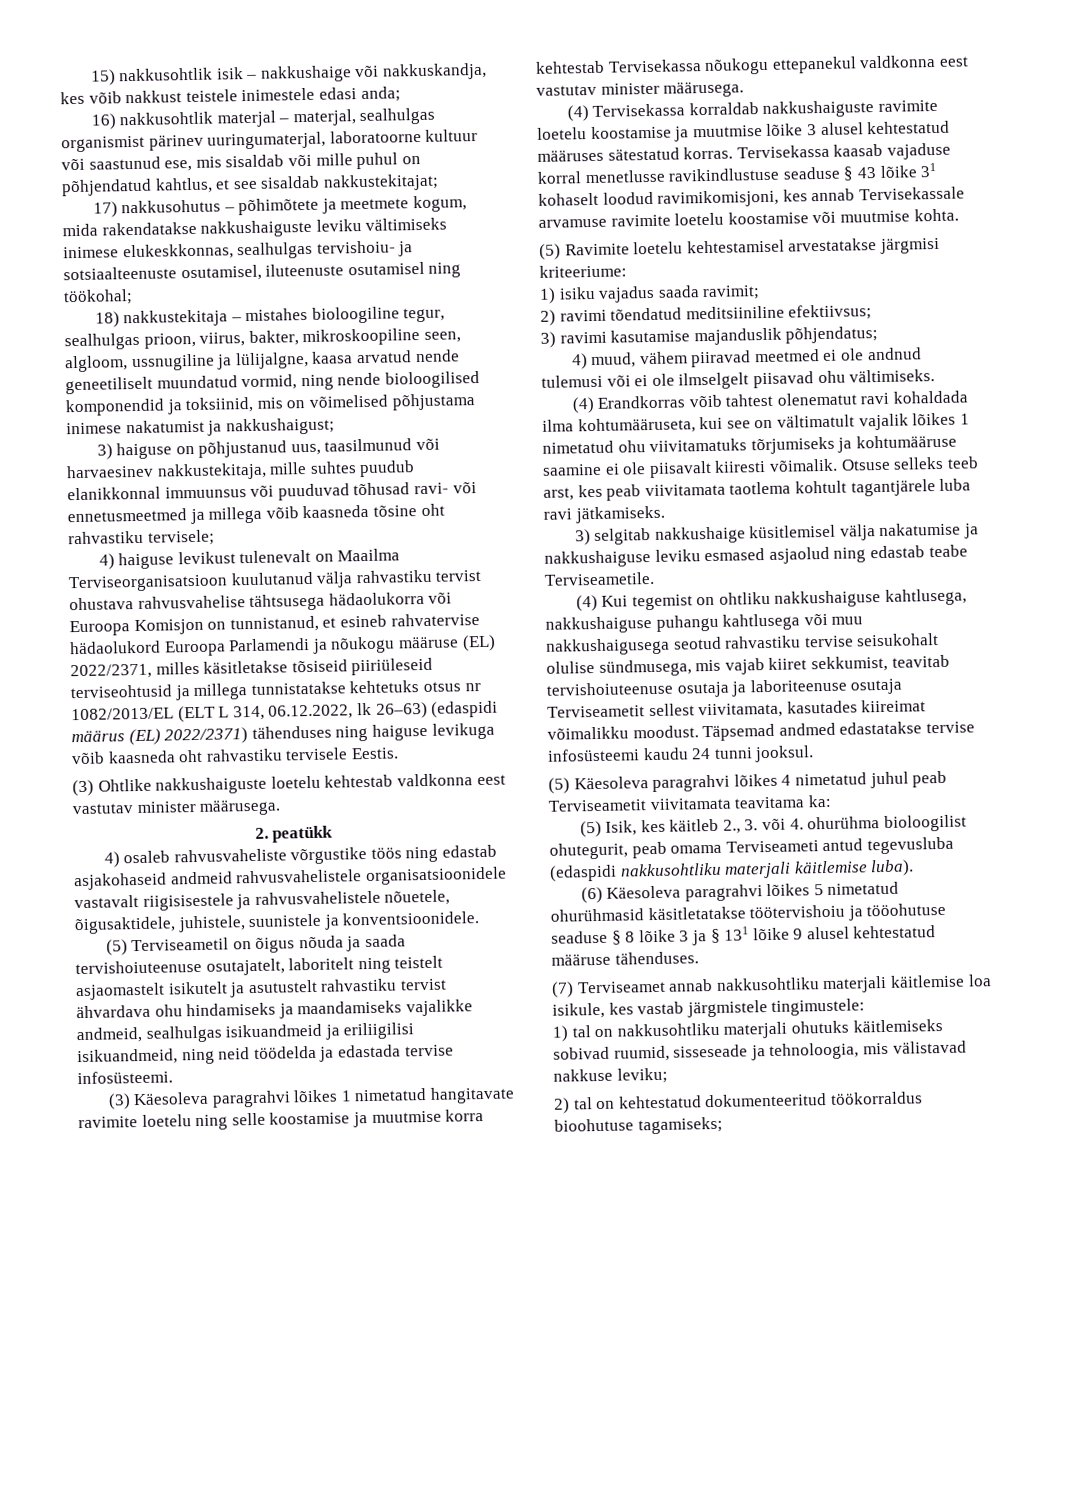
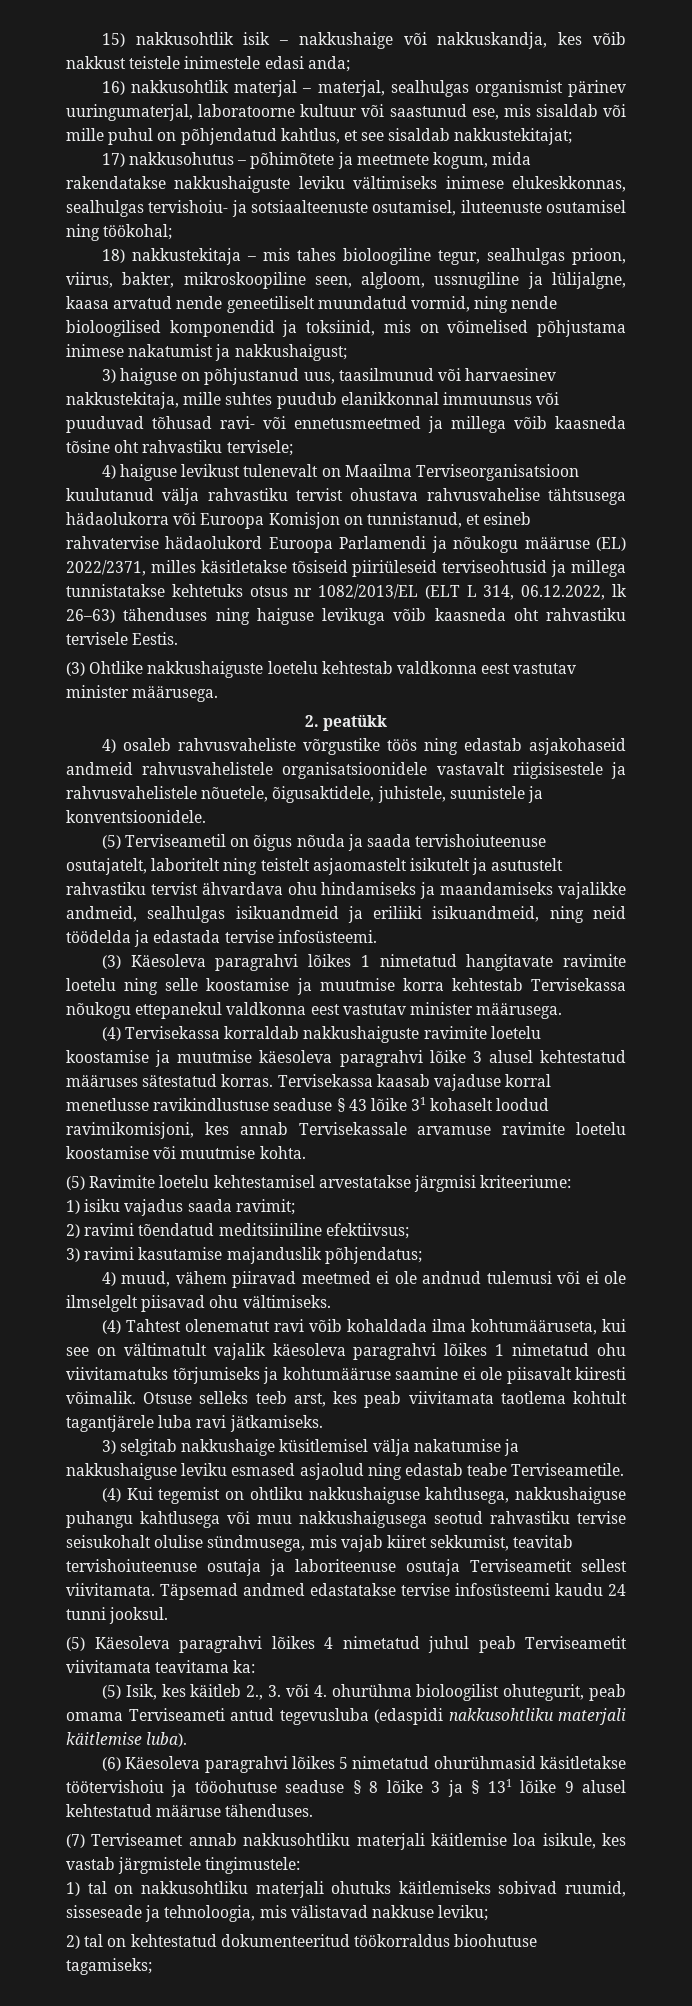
[245,307,309,322] mistahes -> [262,248,336,261] mis tahes
[431,700,499,718] [71,727,249,746] (edaspidi määrus (EL) 2022/2371) -> (115, 616) none
[343,1022,415,1040] eriliigilisi -> [373,906,423,919] eriliiki
(763, 131) none -> [259,1050,423,1067] käesoleva paragrahvi
[597,393,774,409] Erandkorras võib tahtest -> [125,1319,181,1332] Tahtest
(890, 398) none -> [308,1319,342,1332] võib
(909, 422) none -> [272,1343,437,1360] käesoleva paragrahvi
[698,699,927,719] [547,725,699,740] viivitamata, kasutades kiireimat võimalikku moodust. -> [66,1583,155,1596] viivitamata.
[647,906,746,921] käsitletatakse -> [540,1756,626,1769] käsitletakse

